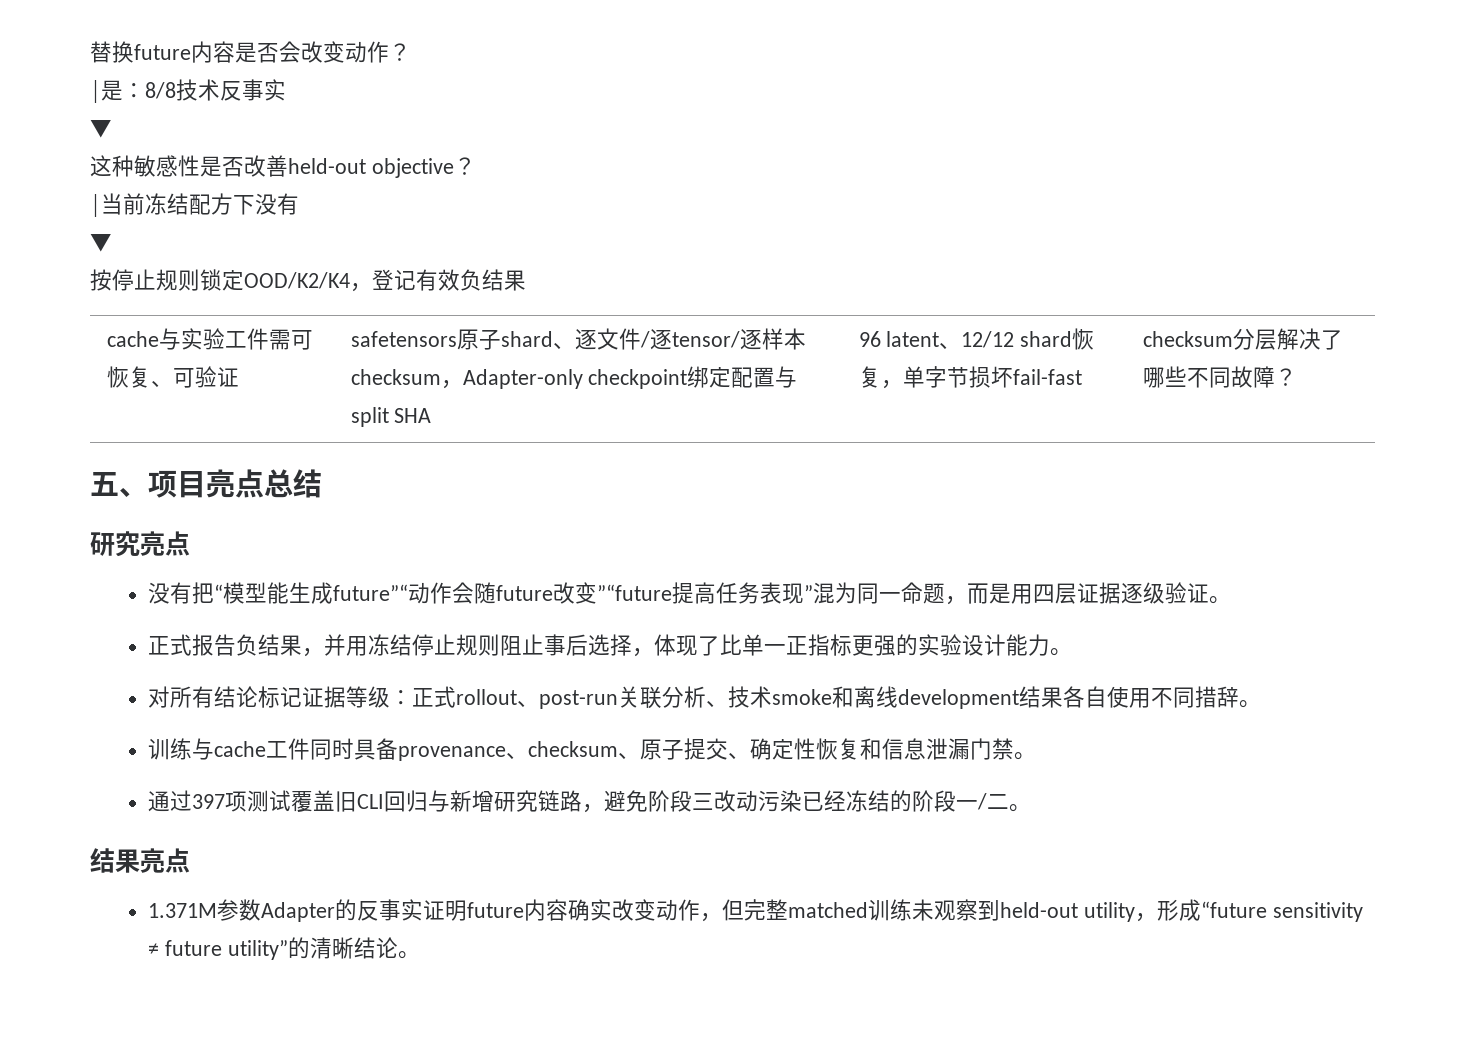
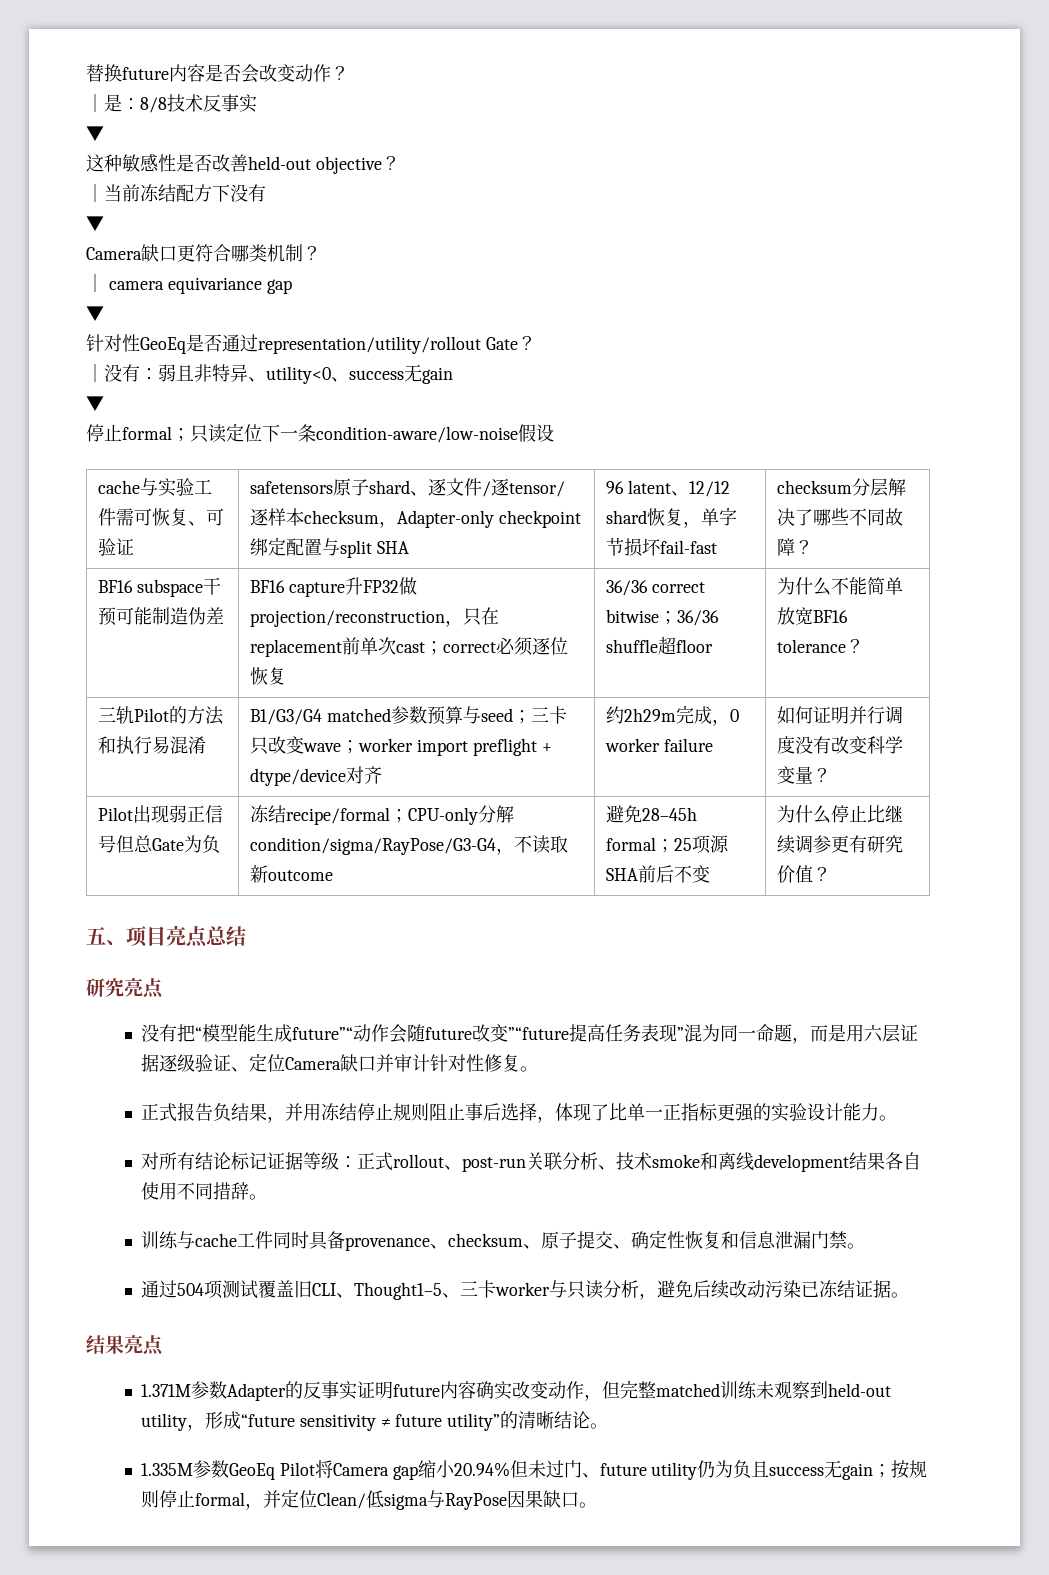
[90,269,526,292] 按停止规则锁定OOD/K2/K4，登记有效负结果 -> [86,244,321,262] [86,274,292,294] [86,306,104,321] [86,334,536,354] [86,364,453,384] [86,396,104,411] [86,423,554,443] Camera缺口更符合哪类机制？ // │ camera equivariance gap // ▼ // 针对性GeoEq是否通过representation/utility/rollout Gate？ // │没有：弱且非特异、utility<0、success无gain // ▼ // 停止formal；只读定位下一条condition-aware/low-noise假设
(1297, 377) none -> [98,577,222,597] [98,607,225,626] [250,577,418,597] [250,607,500,627] [250,637,569,657] [250,667,287,685] [606,580,706,596] [606,609,720,626] [606,636,714,655] [777,577,904,596] [777,607,849,625] [777,639,865,653] [98,706,225,725] [98,736,207,754] [250,706,568,725] [250,736,552,756] [250,766,383,786] [606,705,740,726] [605,738,714,752] [777,706,904,724] [777,736,904,754] [777,766,832,784] [98,805,224,823] [98,835,221,854] [250,805,515,825] [250,835,569,855] [250,865,334,883] [606,805,698,823] [606,835,730,854] [606,865,711,883] [777,805,904,824] [777,835,904,854] [777,865,832,883] // BF16 subspace干预可能制造伪差 | BF16 capture升FP32做projection/reconstruction，只在replacement前单次cast；correct必须逐位恢复 | 36/36 correct bitwise；36/36 shuffle超floor | 为什么不能简单放宽BF16 tolerance？ // 三轨Pilot的方法和执行易混淆 | B1/G3/G4 matched参数预算与seed；三卡只改变wave；worker import preflight + dtype/device对齐 | 约2h29m完成，0 worker failure | 如何证明并行调度没有改变科学变量？ // Pilot出现弱正信号但总Gate为负 | 冻结recipe/formal；CPU-only分解condition/sigma/RayPose/G3-G4，不读取新outcome | 避免28–45h formal；25项源SHA前后不变 | 为什么停止比继续调参更有研究价值？
[1032,584,1055,603] 四 -> [863,1024,883,1042] 六
(1209, 593) none -> [230,1053,520,1072] 、定位Camera缺口并审计针对性修复
[191,794,225,809] 397 -> [176,1283,204,1296] 504
[383,790,1009,813] 回归与新增研究链路，避免阶段三改动污染已经冻结的阶段一/二 -> [335,1280,891,1300] 、Thought1–5、三卡worker与只读分析，避免后续改动污染已冻结证据
(420, 955) none -> [140,1460,928,1480] [140,1489,597,1510] // 1.335M参数GeoEq Pilot将Camera gap缩小20.94%但未过门、future utility仍为负且success无gain；按规则停止formal，并定位Clean/低sigma与RayPose因果缺口。

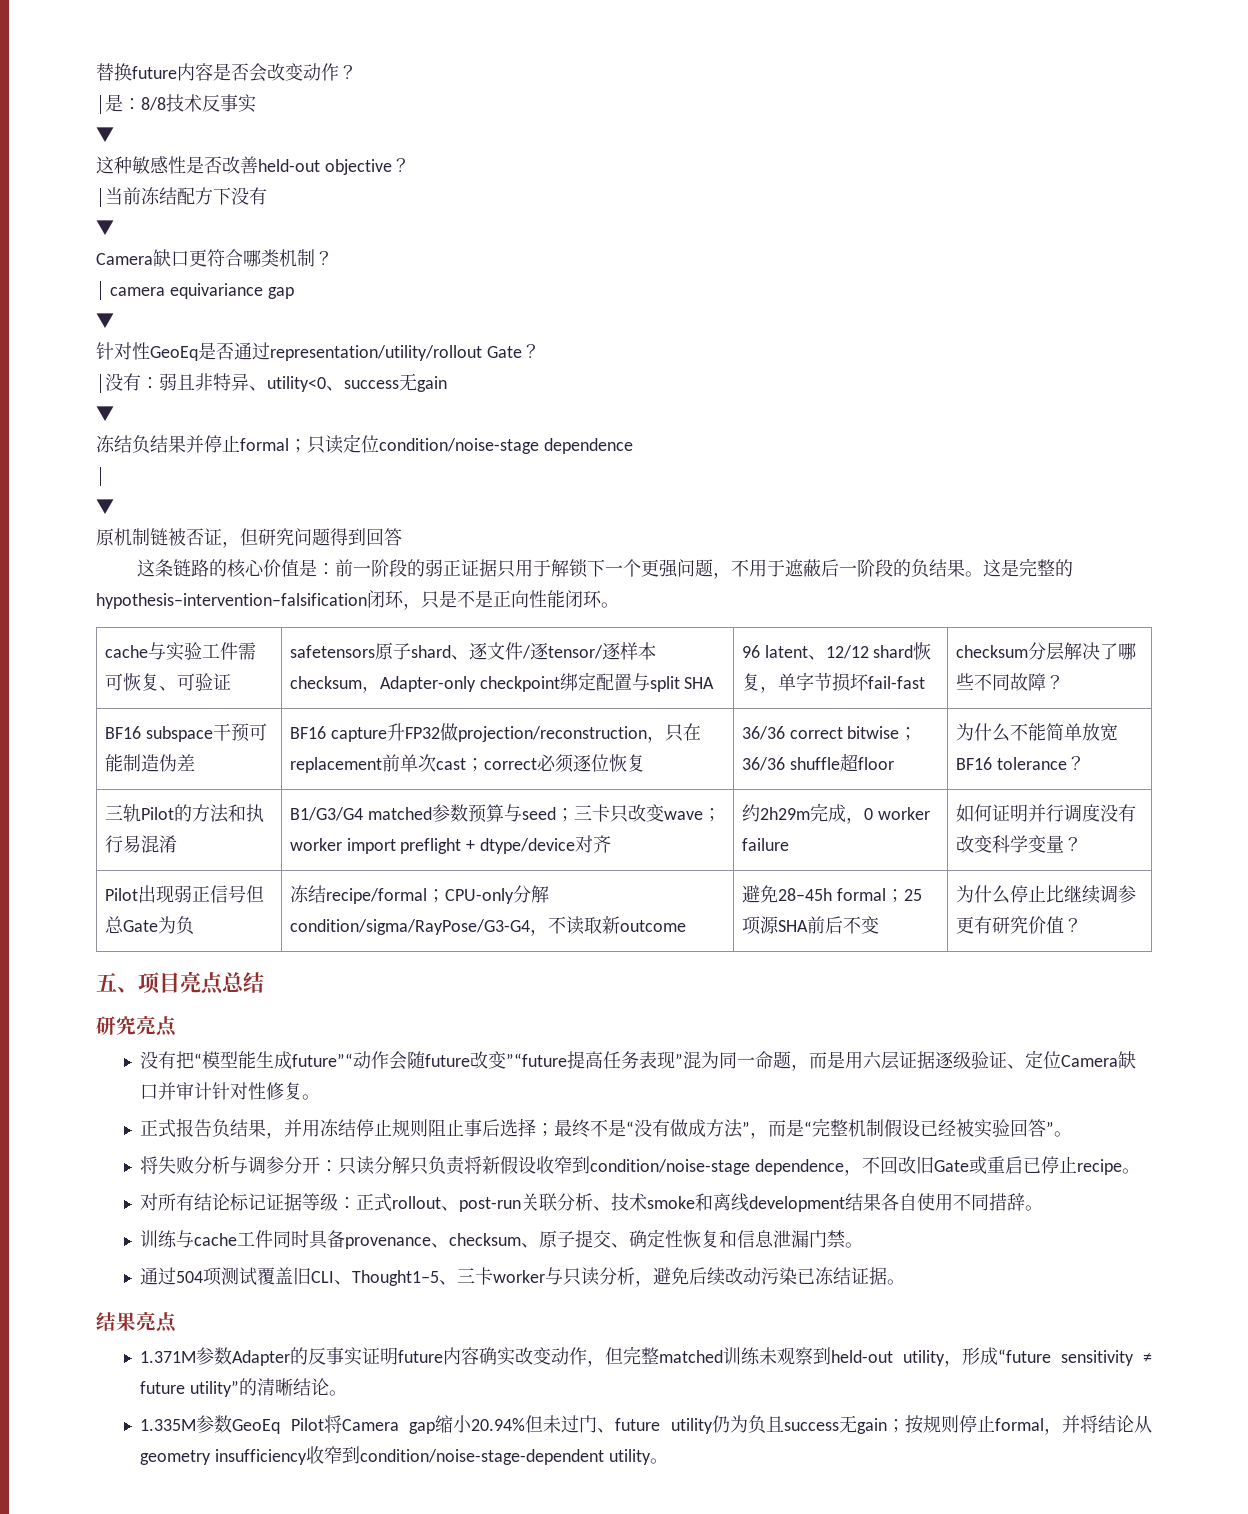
(104, 403) none -> [96,435,204,454] 冻结负结果并
[262,424,554,443] 下一条condition-aware/low-noise假设 -> [379,438,633,454] [96,467,105,486] [96,499,114,514] [96,528,402,548] [137,558,1074,579] [96,590,619,610] condition/noise-stage dependence // │ // ▼ // 原机制链被否证，但研究问题得到回答 // 这条链路的核心价值是：前一阶段的弱正证据只用于解锁下一个更强问题，不用于遮蔽后一阶段的负结果。这是完整的hypothesis–intervention–falsification闭环，只是不是正向性能闭环。
[536,1103,879,1123] ，体现了比单一正指标更强的实验设计能力 -> [536,1118,1073,1139] [140,1156,1123,1176] ；最终不是“没有做成方法”，而是“完整机制假设已经被实验回答”。 // 将失败分析与调参分开：只读分解只负责将新假设收窄到condition/noise-stage dependence，不回改旧Gate或重启已停止recipe
[280,1489,579,1510] 定位Clean/低sigma与RayPose因果缺口 -> [1080,1415,1152,1433] [140,1446,652,1465] 将结论从geometry insufficiency收窄到condition/noise-stage-dependent utility

